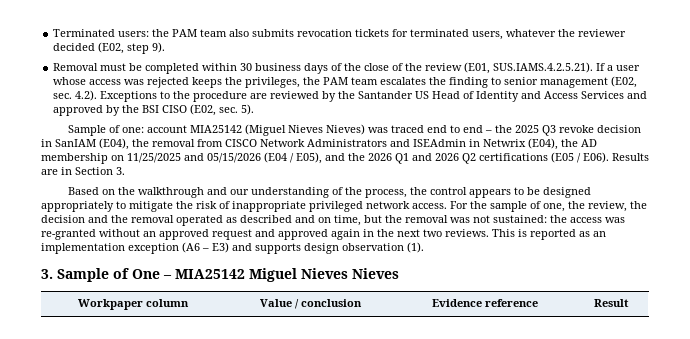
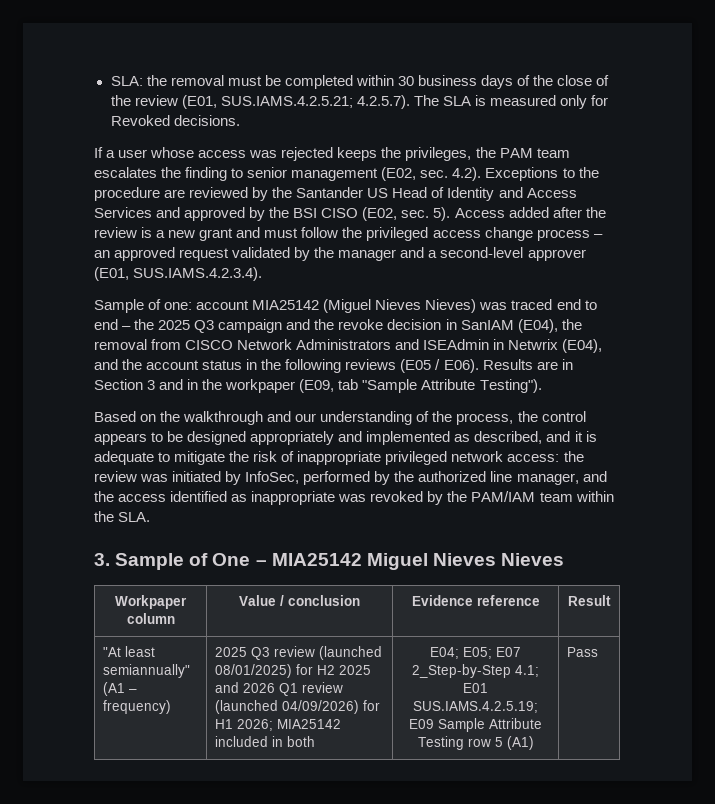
[53,29,627,40] [53,42,166,54] [53,63,99,71] Terminated users: the PAM team also submits revocation tickets for terminated users, whatever the reviewer decided (E02, step 9). // Removal -> [110,75,224,86] SLA: the removal
[493,62,594,73] SUS.IAMS.4.2.5.21). -> [220,95,608,109] [110,115,240,126] SUS.IAMS.4.2.5.21; 4.2.5.7). The SLA is measured only for Revoked decisions. //
(255, 109) none -> [454,207,606,218] [94,227,603,241] [94,247,586,261] [94,267,263,281] Access added after the review is a new grant and must follow the privileged access change process – an approved request validated by the manager and a second-level approver (E01, SUS.IAMS.4.2.3.4).
(557, 130) none -> [218,319,335,333] campaign and the
[561,139,597,147] [41,152,548,164] the AD membership on 11/25/2025 and 05/15/2026 (E04 / E05), and the 2026 Q1 and 2026 Q2 certifications -> [94,359,397,373] and the account status in the following reviews
[116,167,125,175] 3. -> [147,379,542,393] 3 and in the workpaper (E09, tab "Sample Attribute Testing").
(114, 206) none -> [338,431,597,445] [94,451,154,465] and implemented as described, and it is adequate
[412,201,647,212] [41,215,625,226] [41,229,606,240] [41,242,424,254] access. For the sample of one, the review, the decision and the removal operated as described and on time, but the removal was not sustained: the access was re-granted without an approved request and approved again in the next two reviews. This is reported as an implementation exception (A6 – E3) and supports design observation (1). -> [507,451,584,462] [94,471,607,485] [94,491,614,505] [94,511,151,522] access: the review was initiated by InfoSec, performed by the authorized line manager, and the access identified as inappropriate was revoked by the PAM/IAM team within the SLA.
(629, 303) none -> [102,646,155,657] [102,664,190,678] [102,682,137,696] [102,700,171,714] [214,646,382,660] [214,664,371,678] [214,682,343,696] [214,700,380,714] [214,719,341,731] [214,736,315,747] [430,647,521,659] [412,664,539,678] [463,683,488,693] [413,701,538,713] [409,718,542,732] [417,736,534,750] [566,647,598,657] // "At least semiannually" (A1 – frequency) | 2025 Q3 review (launched 08/01/2025) for H2 2025 and 2026 Q1 review (launched 04/09/2026) for H1 2026; MIA25142 included in both | E04; E05; E07 2_Step-by-Step 4.1; E01 SUS.IAMS.4.2.5.19; E09 Sample Attribute Testing row 5 (A1) | Pass

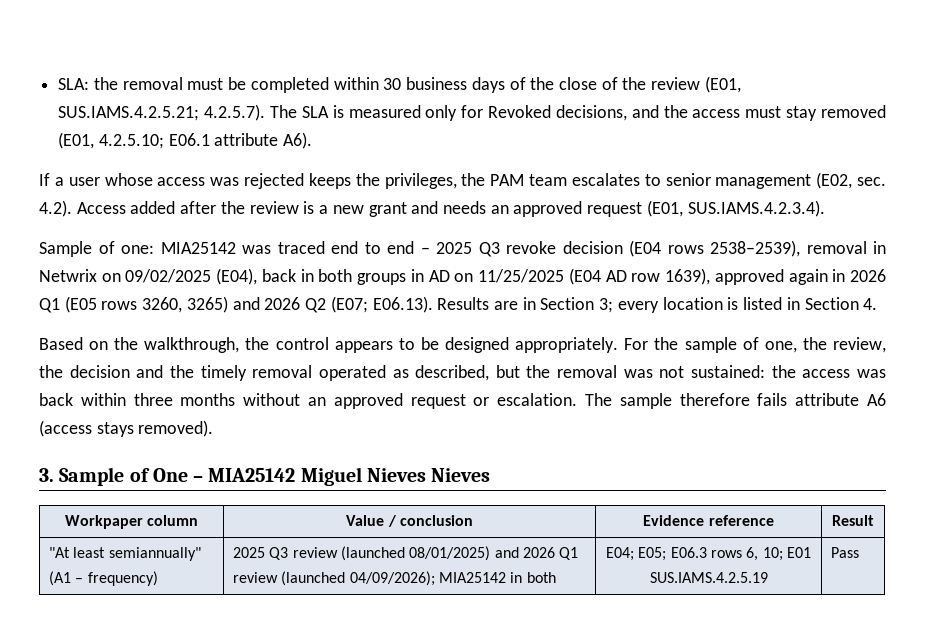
[173,115,240,126] decisions. -> [555,105,887,121] [58,132,313,149] decisions, and the access must stay removed (E01, 4.2.5.10; E06.1 attribute A6).
[161,167,228,181] the finding -> (640, 179) none
[485,167,599,181] [94,187,577,201] [94,207,451,221] Exceptions to the procedure are reviewed by the Santander US Head of Identity and Access Services and approved by the BSI CISO (E02, sec. 5). -> (72, 208) none
[264,227,603,241] [94,247,586,261] must follow the privileged access change process – an approved request validated by the manager and a second-level approver -> [442,201,643,217] needs an approved request
[196,299,477,313] account MIA25142 (Miguel Nieves Nieves) -> [160,242,236,254] MIA25142
[134,319,582,333] [94,339,603,353] [94,359,573,373] [94,379,542,393] [94,411,514,425] the 2025 Q3 campaign and the revoke decision in SanIAM (E04), the removal from CISCO Network Administrators and ISEAdmin in Netwrix (E04), and the account status in the following reviews (E05 / E06). Results are in Section 3 and in the workpaper (E09, tab "Sample Attribute Testing"). // Based on the walkthrough and our understanding of the process, -> [436,240,886,257] [39,268,886,285] [39,296,878,313] [39,337,240,353] 2025 Q3 revoke decision (E04 rows 2538–2539), removal in Netwrix on 09/02/2025 (E04), back in both groups in AD on 11/25/2025 (E04 AD row 1639), approved again in 2026 Q1 (E05 rows 3260, 3265) and 2026 Q2 (E07; E06.13). Results are in Section 3; every location is listed in Section 4. // Based on the walkthrough,
[250,431,597,445] [94,451,584,465] [94,471,607,485] [94,491,614,505] [94,511,151,522] appropriately and implemented as described, and it is adequate to mitigate the risk of inappropriate privileged network access: the review was initiated by InfoSec, performed by the authorized line manager, and the access identified as inappropriate was revoked by the PAM/IAM team within the SLA. -> [515,337,887,353] [39,365,886,381] [39,393,886,409] [39,420,214,437] appropriately. For the sample of one, the review, the decision and the timely removal operated as described, but the removal was not sustained: the access was back within three months without an approved request or escalation. The sample therefore fails attribute A6 (access stays removed).
[295,664,371,675] for H2 2025 -> (491, 553) none
[281,700,380,714] [214,719,341,731] [214,736,315,747] [430,647,521,659] [412,664,539,678] [463,683,488,693] [413,701,538,713] [409,718,542,732] [417,736,534,750] 04/09/2026) for H1 2026; MIA25142 included in both | E04; E05; E07 2_Step-by-Step 4.1; E01 SUS.IAMS.4.2.5.19; E09 Sample Attribute Testing row 5 (A1) -> [349,571,556,586] [606,547,811,561] [649,572,768,583] 04/09/2026); MIA25142 in both | E04; E05; E06.3 rows 6, 10; E01 SUS.IAMS.4.2.5.19

